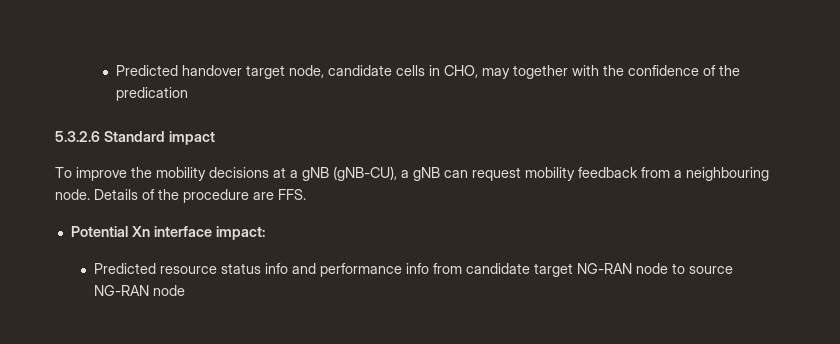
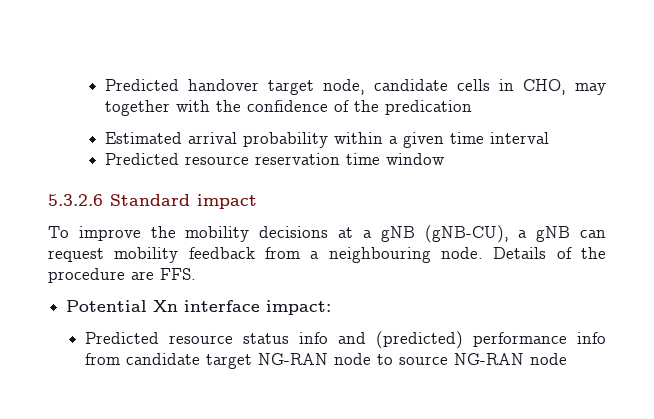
(189, 94) none -> [104,132,549,148] [104,153,445,165] // Estimated arrival probability within a given time interval // Predicted resource reservation time window
(316, 268) none -> [376,331,464,349] (predicted)

